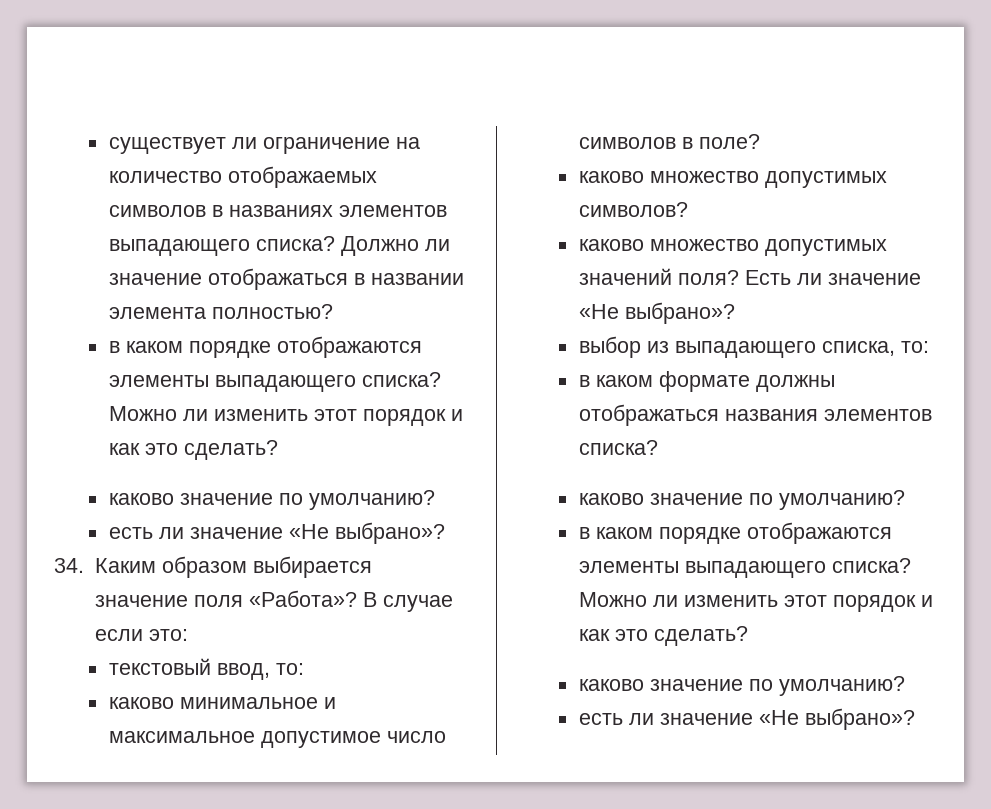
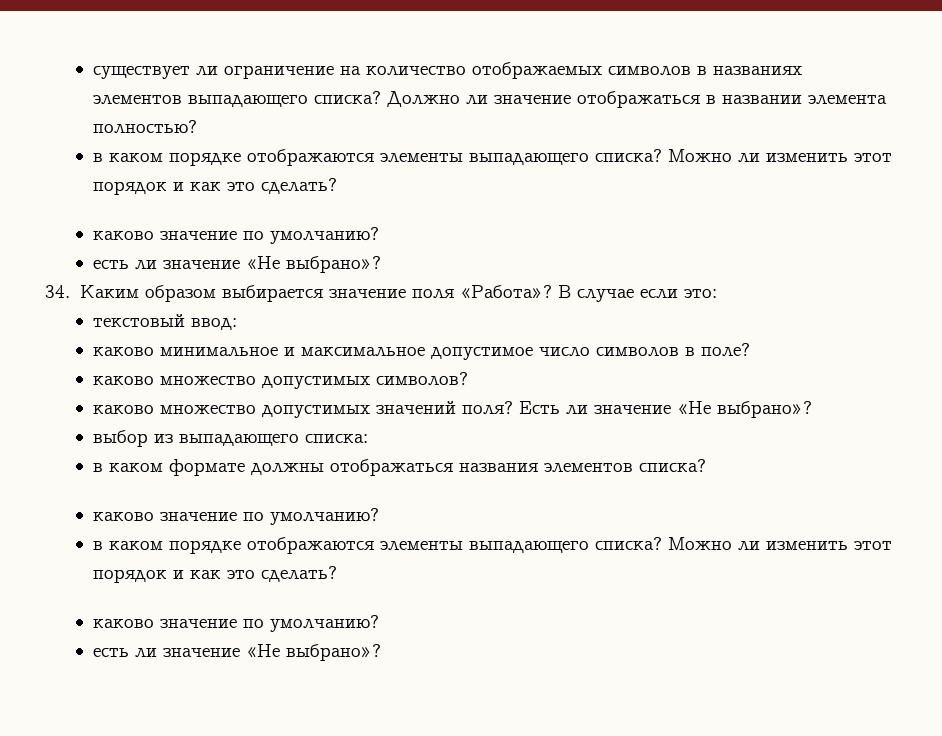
[216,663,304,680] ввод, то: -> [191,318,238,330] ввод:
[821,341,929,356] списка, то: -> [305,434,369,443] списка:

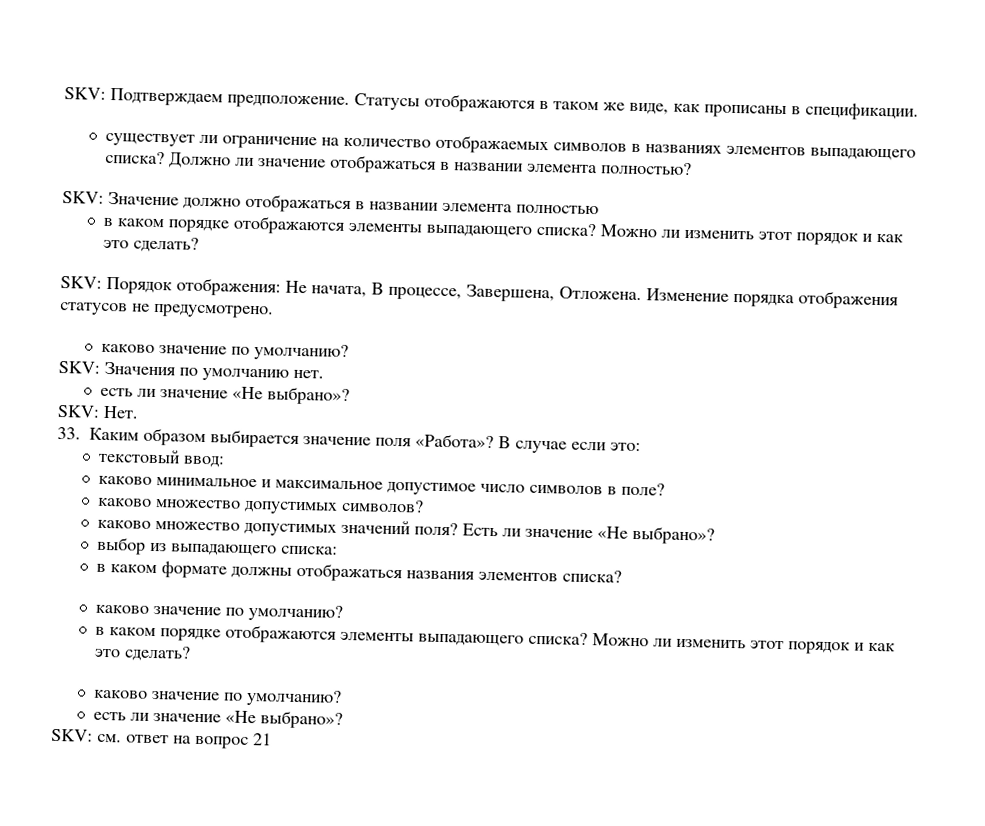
(93, 72) none -> [64,87,919,121] SKV: Подтверждаем предположение. Статусы отображаются в таком же виде, как прописаны в спецификации. //
(198, 127) none -> [62,191,599,215] // SKV: Значение должно отображаться в названии элемента полностью
[93,227,380,244] [93,256,382,273] [45,285,70,298] // каково значение по умолчанию? // есть ли значение «Не выбрано»? // 34. -> [60,276,899,310] [59,301,274,319] [101,343,350,362] [58,360,324,382] [100,386,351,406] [57,404,139,419] [57,426,81,440] // SKV: Порядок отображения: Не начата, В процессе, Завершена, Отложена. Изменение порядка отображения статусов не предусмотрено. // каково значение по умолчанию? // SKV: Значения по умолчанию нет. // есть ли значение «Не выбрано»? // SKV: Нет. // 33.
(382, 652) none -> [51,728,272,749] // SKV: см. ответ на вопрос 21

